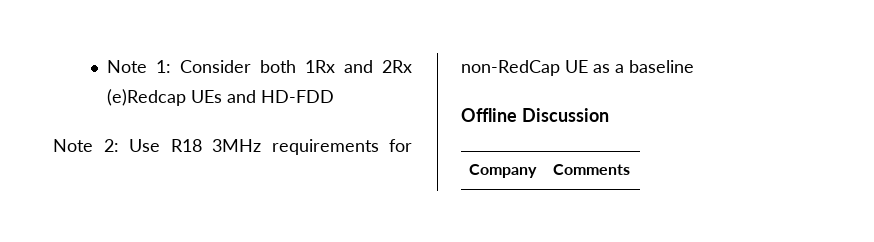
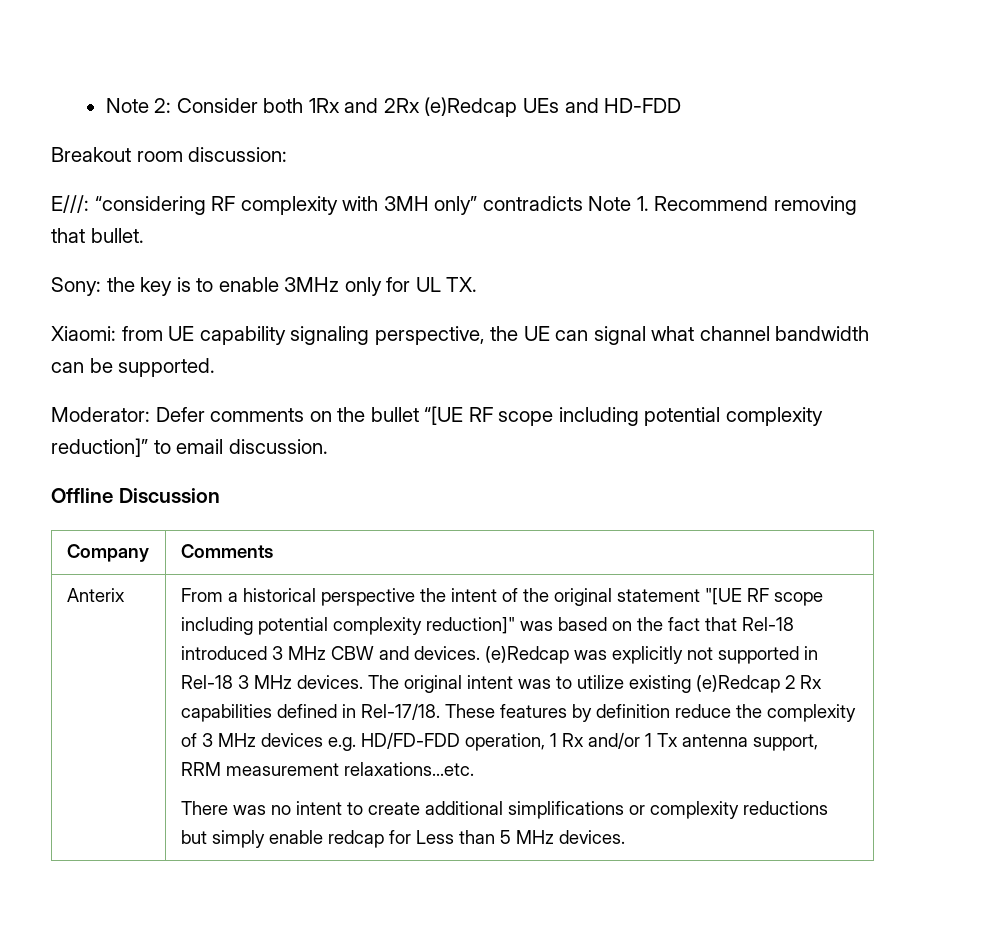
[106,60,171,73] Note 1: -> [105,98,172,113] Note 2:
[53,139,412,155] [461,60,694,76] [461,108,609,122] [469,164,538,178] [553,164,631,175] Note 2: Use R18 3MHz requirements for non-RedCap UE as a baseline // Offline Discussion // Company | Comments -> [51,147,288,162] [51,195,857,215] [51,228,144,243] [51,277,478,296] [51,326,870,345] [51,358,216,377] [51,406,823,426] [51,438,328,457] [51,488,220,503] [66,544,149,562] [180,544,273,558] [66,588,125,602] [180,588,823,606] [180,617,794,635] [180,646,818,664] [180,675,822,693] [180,703,856,722] [180,732,818,751] [180,762,474,776] [180,801,828,819] [180,830,625,848] Breakout room discussion: // E///: “considering RF complexity with 3MH only” contradicts Note 1. Recommend removing that bullet. // Sony: the key is to enable 3MHz only for UL TX. // Xiaomi: from UE capability signaling perspective, the UE can signal what channel bandwidth can be supported. // Moderator: Defer comments on the bullet “[UE RF scope including potential complexity reduction]” to email discussion. // Offline Discussion // Company | Comments // Anterix | From a historical perspective the intent of the original statement "[UE RF scope including potential complexity reduction]" was based on the fact that Rel-18 introduced 3 MHz CBW and devices. (e)Redcap was explicitly not supported in Rel-18 3 MHz devices. The original intent was to utilize existing (e)Redcap 2 Rx capabilities defined in Rel-17/18. These features by definition reduce the complexity of 3 MHz devices e.g. HD/FD-FDD operation, 1 Rx and/or 1 Tx antenna support, RRM measurement relaxations...etc. // There was no intent to create additional simplifications or complexity reductions but simply enable redcap for Less than 5 MHz devices.

